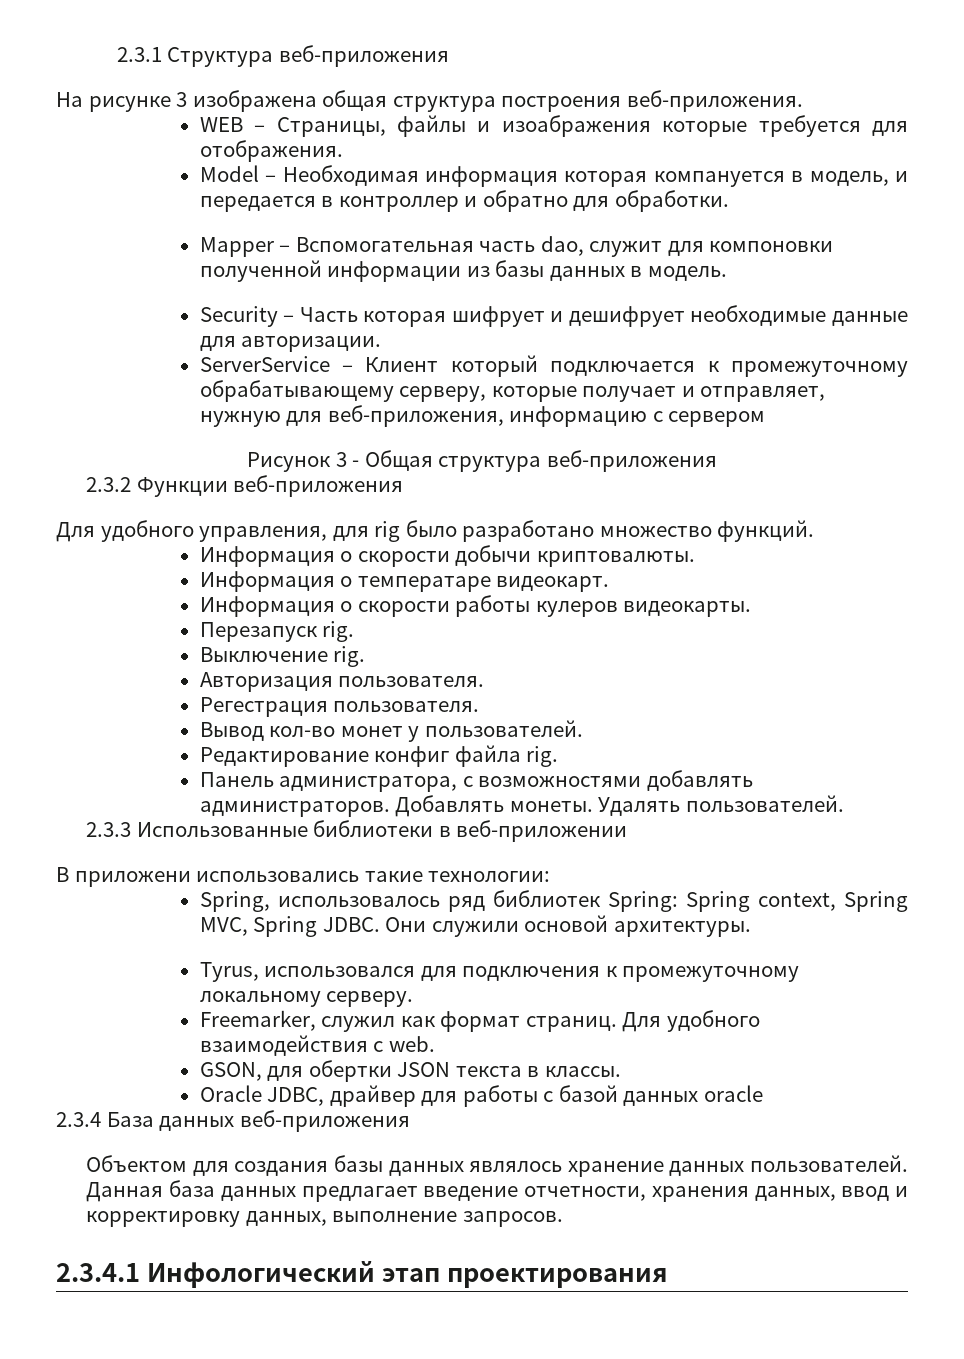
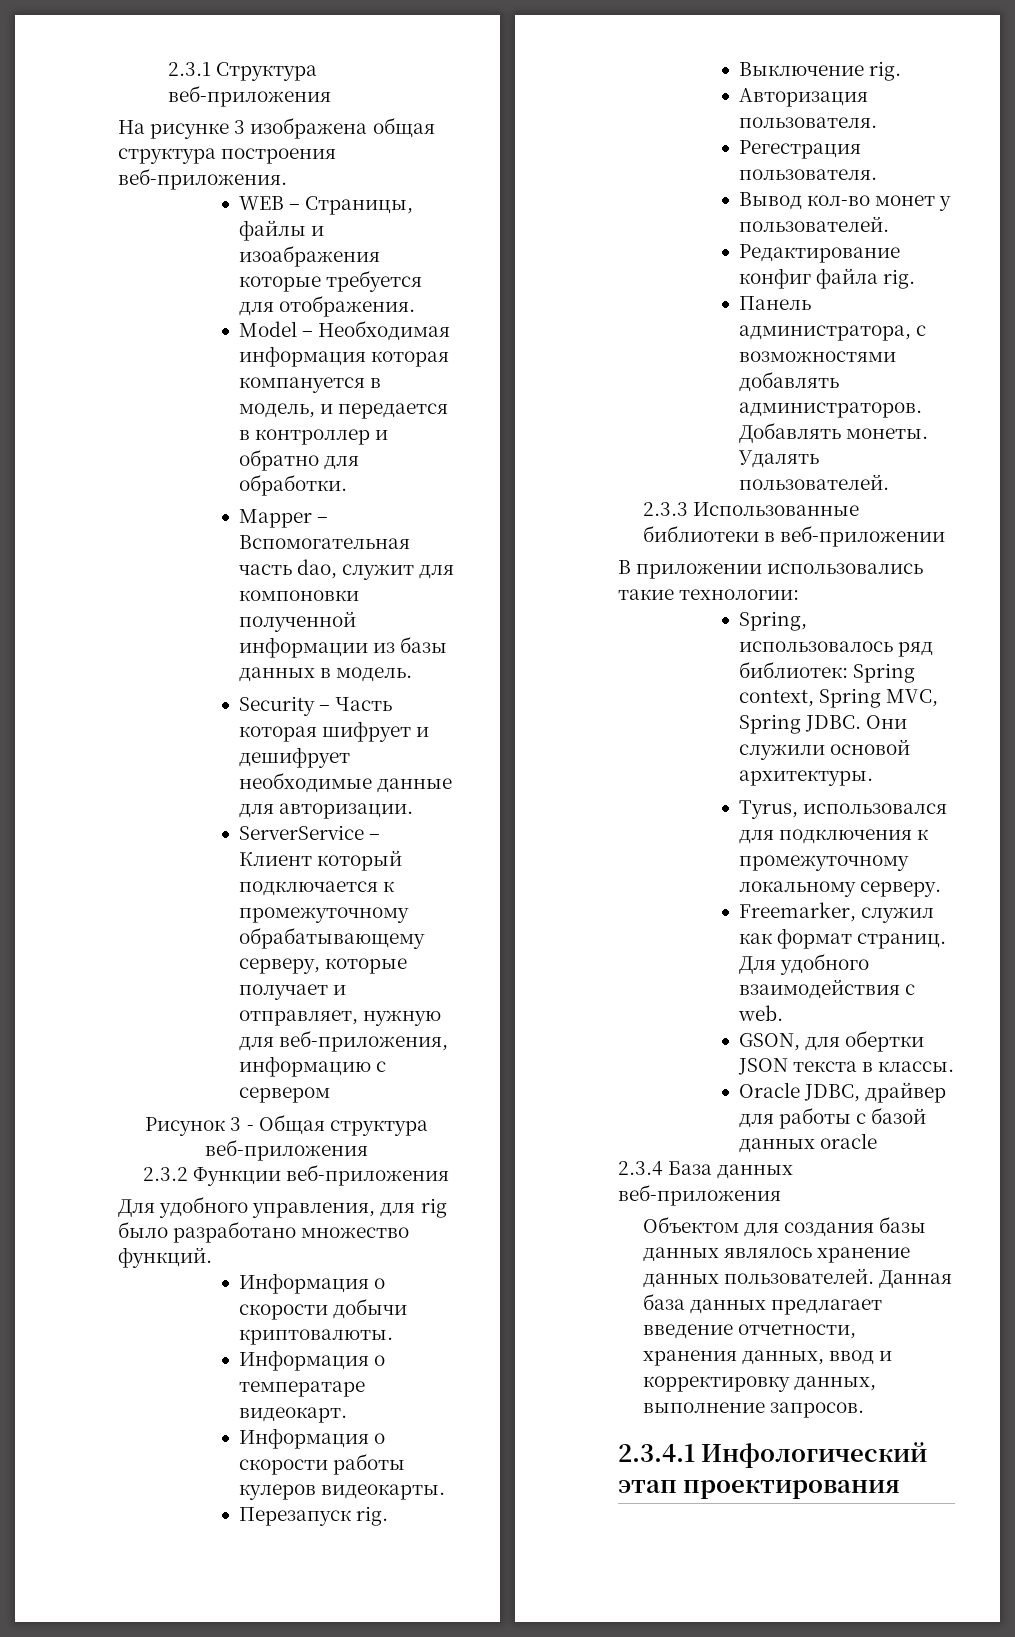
[74,871,191,887] приложени -> [636,563,763,579] приложении
[492,890,678,912] библиотек Spring: -> [738,661,848,678] библиотек:

